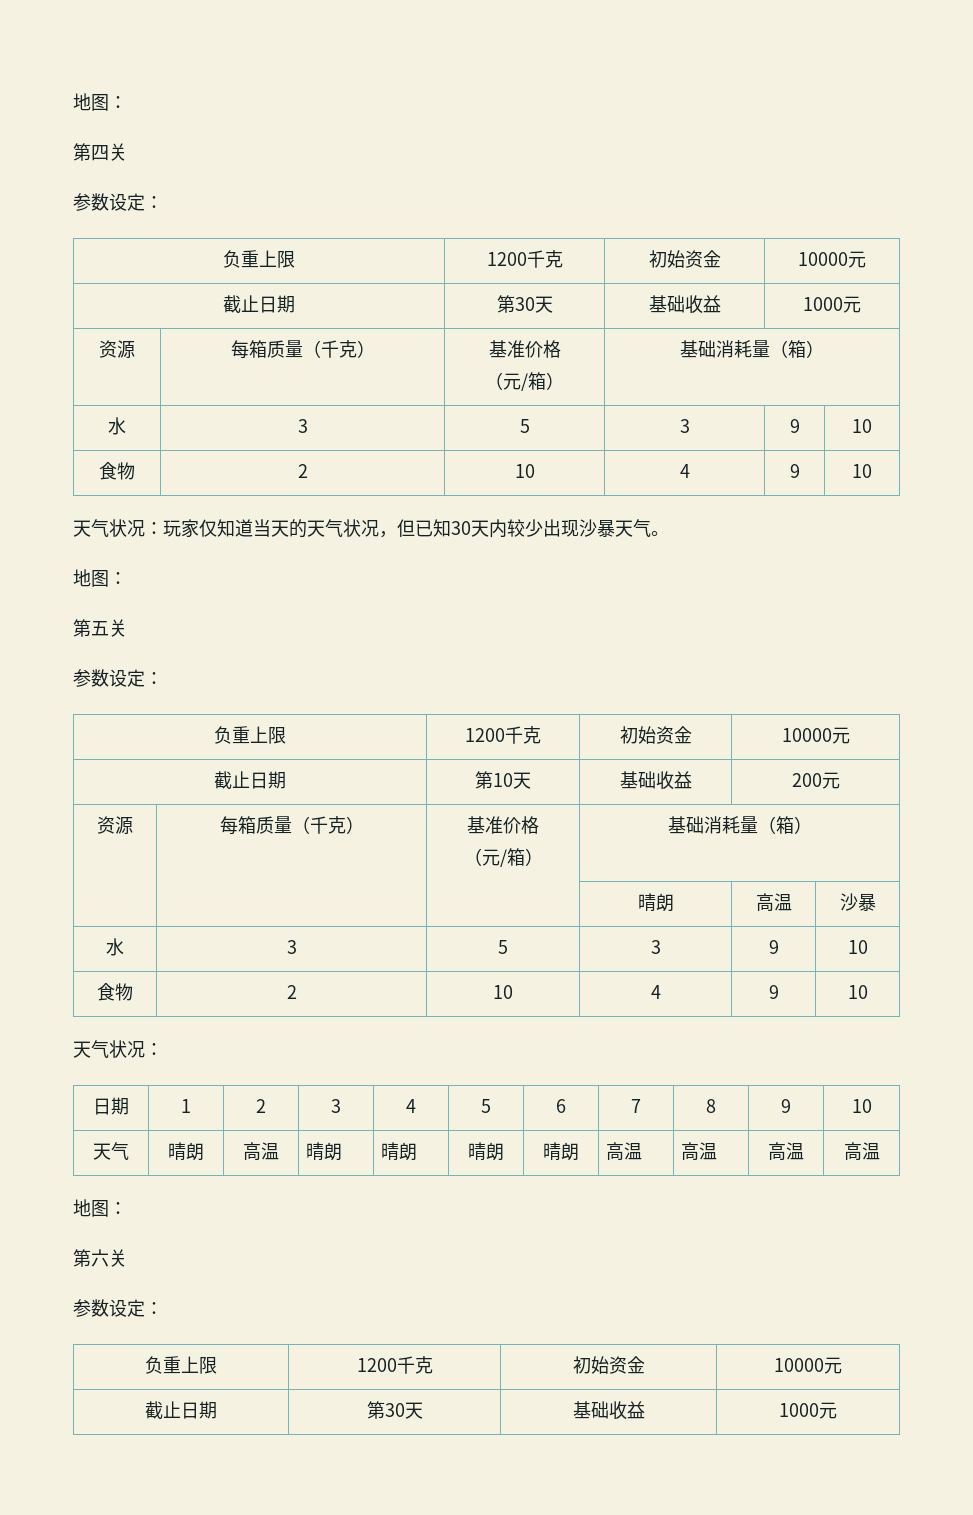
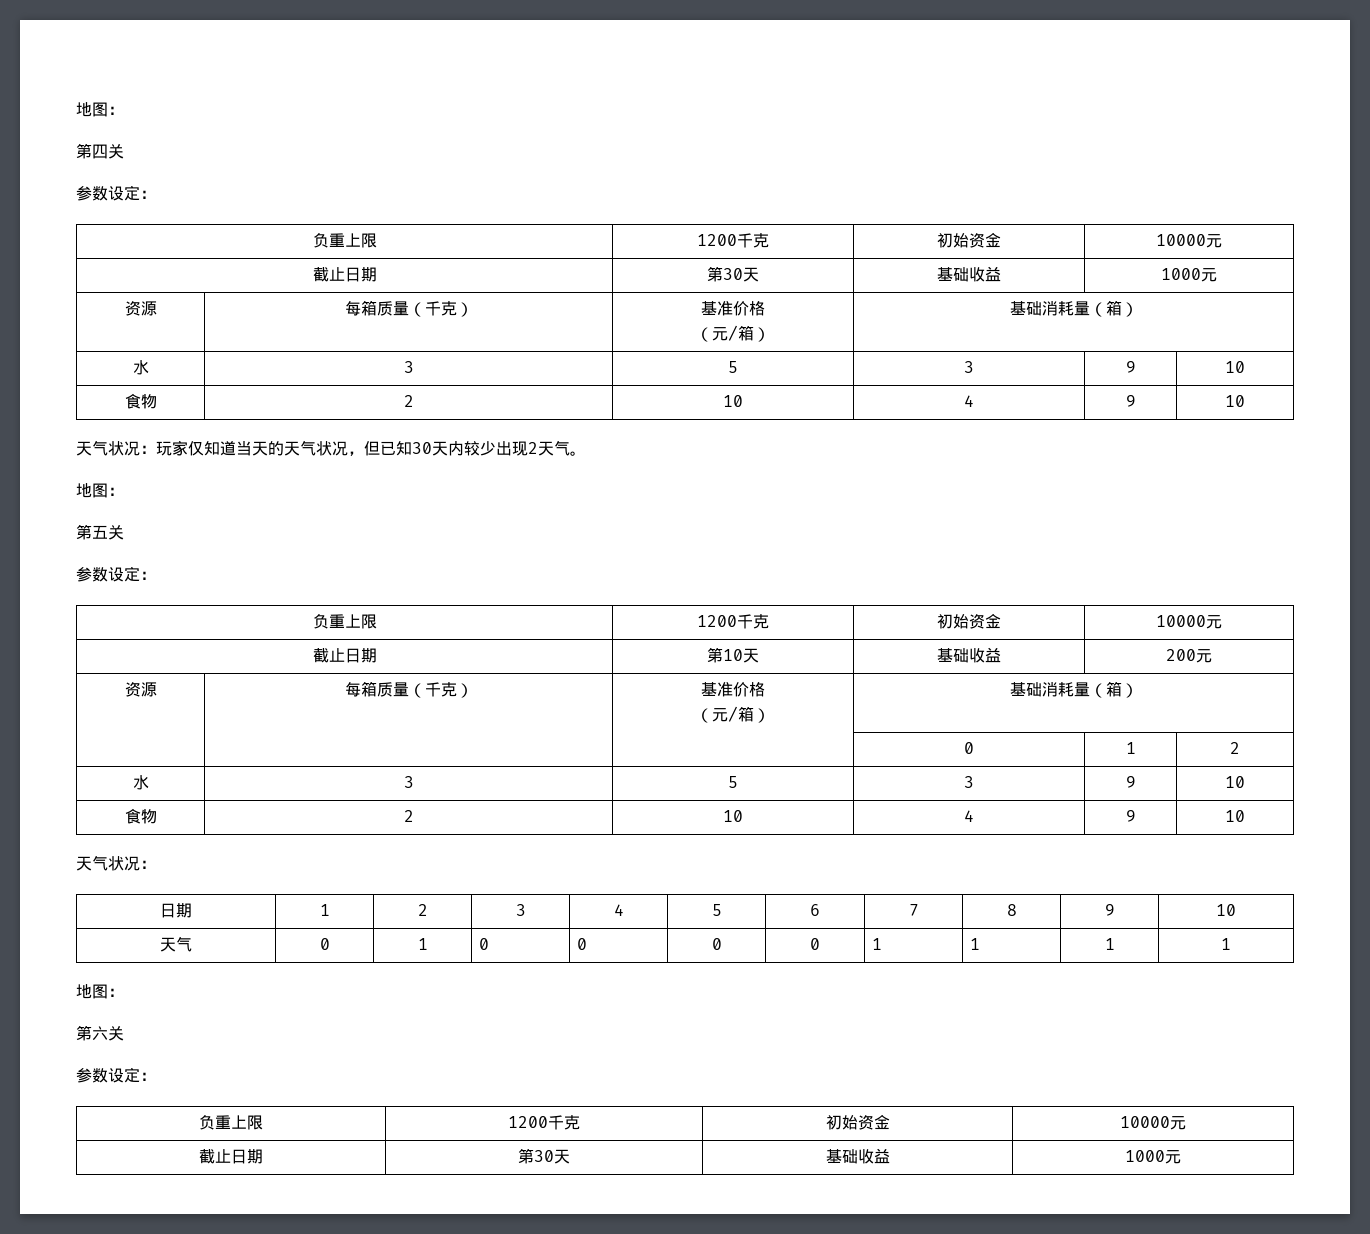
[579,519,615,537] 沙暴 -> [528,442,538,454] 2
[637,893,674,912] [755,893,792,912] [839,893,876,911] 晴朗 | 高温 | 沙暴 -> [964,742,974,754] [1125,742,1136,754] [1230,742,1240,754] 0 | 1 | 2
[168,1142,204,1161] [243,1142,279,1161] [306,1142,343,1161] [381,1142,418,1161] [468,1142,504,1161] [543,1142,579,1161] [606,1142,643,1161] [681,1142,718,1161] [768,1142,804,1161] [843,1142,880,1161] 晴朗 | 高温 | 晴朗 | 晴朗 | 晴朗 | 晴朗 | 高温 | 高温 | 高温 | 高温 -> [319,938,330,950] [417,938,428,950] [478,938,489,950] [576,938,587,950] [711,938,722,950] [810,938,820,950] [871,938,882,950] [969,938,980,950] [1104,938,1115,950] [1221,938,1231,950] 0 | 1 | 0 | 0 | 0 | 0 | 1 | 1 | 1 | 1

